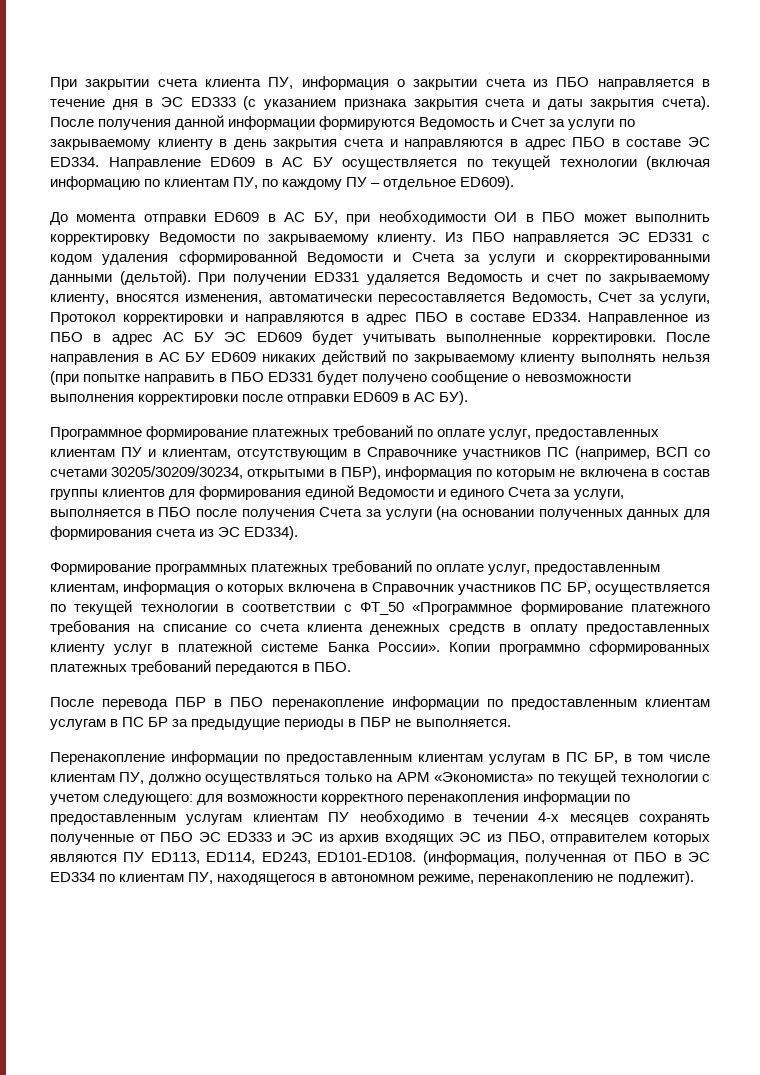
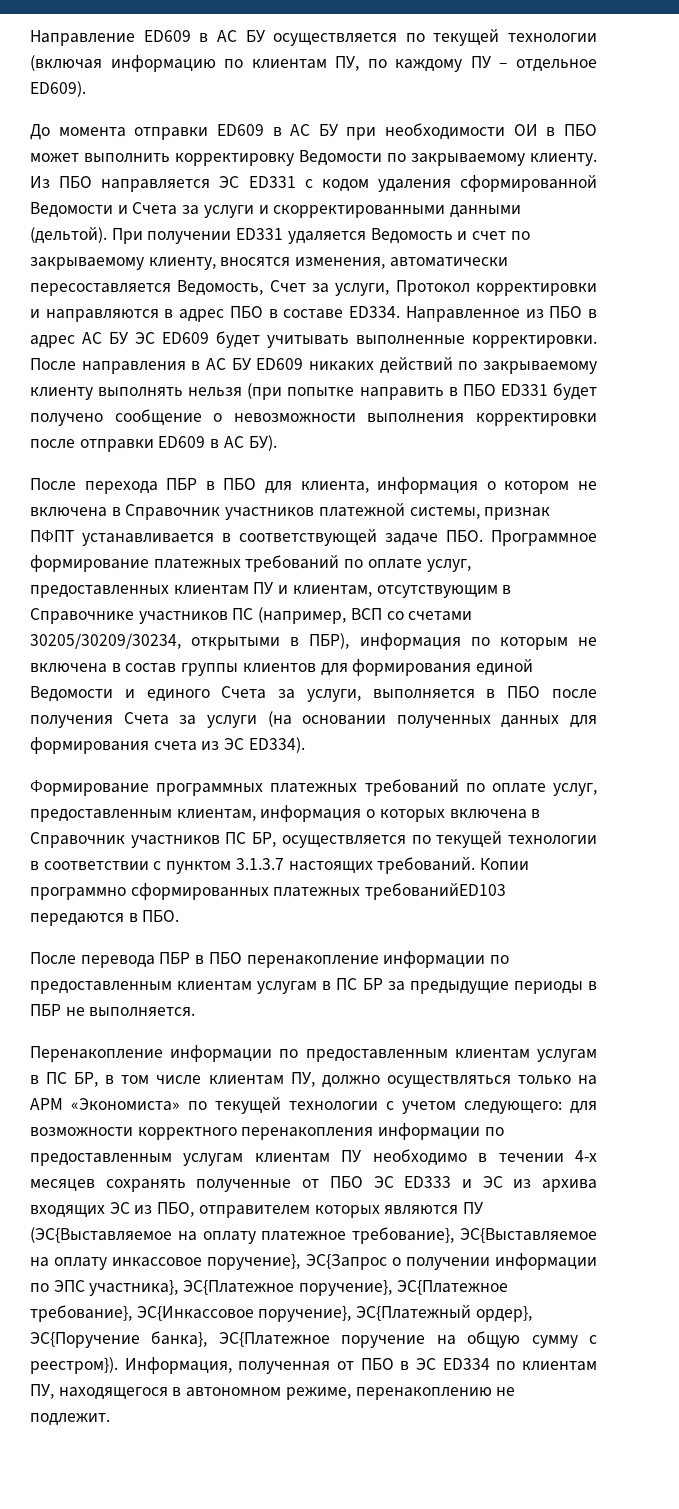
[50,76,710,90] [50,96,710,110] [50,115,635,130] [50,137,711,150] [50,157,99,167] При закрытии счета клиента ПУ, информация о закрытии счета из ПБО направляется в течение дня в ЭС ED333 (с указанием признака закрытия счета и даты закрытия счета). После получения данной информации формируются Ведомость и Счет за услуги по закрываемому клиенту в день закрытия счета и направляются в адрес ПБО в составе ЭС ED334. -> (30, 38) none
[313,212,338,224] БУ, -> [318,124,338,137] БУ
(469, 398) none -> [30,477,598,494] [30,503,551,520] [30,529,483,546] После перехода ПБР в ПБО для клиента, информация о котором не включена в Справочник участников платежной системы, признак ПФПТ устанавливается в соответствующей задаче ПБО.
[360,601,711,615] [50,620,710,635] [50,640,440,655] ФТ_50 «Программное формирование платежного требования на списание со счета клиента денежных средств в оплату предоставленных клиенту услуг в платежной системе Банка России». -> [166,857,476,874] пунктом 3.1.3.7 настоящих требований.
[131,660,212,675] требований -> [365,883,507,900] требованийED103
[339,834,380,845] архив -> [541,1179,597,1192] архива
[150,851,519,865] ED113, ED114, ED243, ED101-ED108. (информация, -> [30,1227,597,1244] [30,1253,598,1270] [30,1280,508,1296] [30,1305,532,1322] [30,1331,598,1348] [30,1357,232,1374] (ЭС{Выставляемое на оплату платежное требование}, ЭС{Выставляемое на оплату инкассовое поручение}, ЭС{Запрос о получении информации по ЭПС участника}, ЭС{Платежное поручение}, ЭС{Платежное требование}, ЭС{Инкассовое поручение}, ЭС{Платежный ордер}, ЭС{Поручение банка}, ЭС{Платежное поручение на общую сумму с реестром}). Информация,
[617,871,694,885] подлежит). -> [30,1413,110,1426] подлежит.

